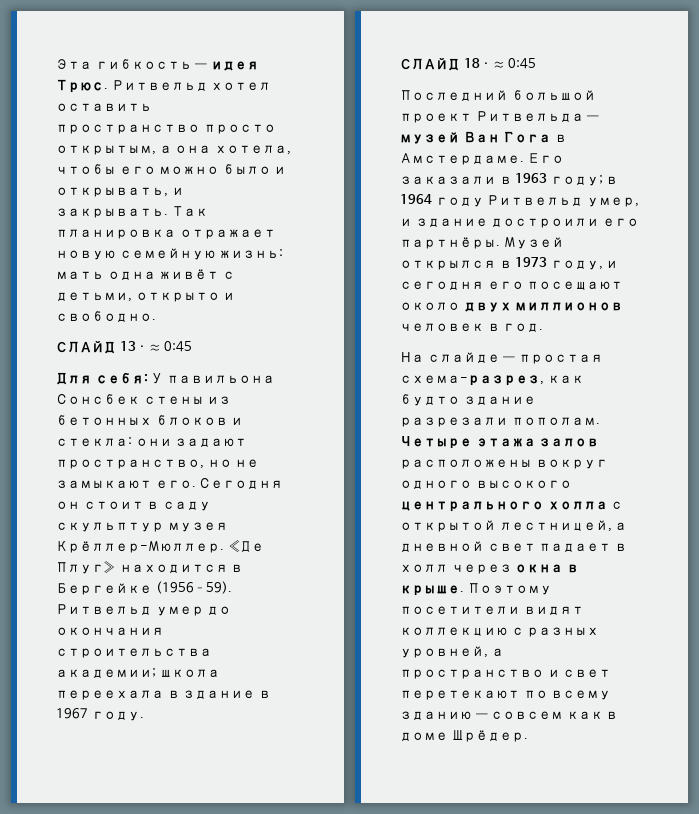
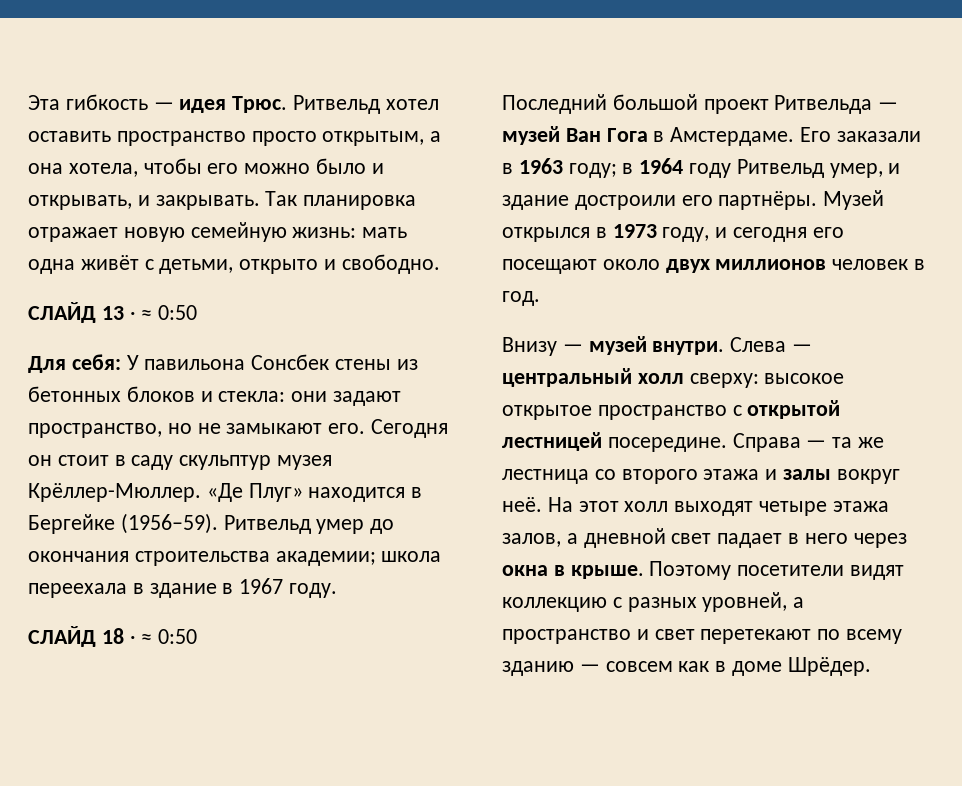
[164,341,193,352] 0:45 -> [158,305,198,320] 0:50
[508,58,537,69] 0:45 -> [158,629,198,644] 0:50
[400,352,603,364] [400,375,584,386] [400,394,536,406] [400,417,600,427] [400,436,600,449] [400,459,608,469] [400,480,572,489] [400,501,624,512] [400,520,612,532] На слайде — простая схема-разрез, как будто здание разрезали пополам. Четыре этажа залов расположены вокруг одного высокого центрального холла с открытой лестницей, -> [502,336,813,356] [502,368,845,388] [502,400,841,420] [502,432,885,452] [502,469,900,484] [502,497,889,516] [502,533,561,547] Внизу — музей внутри. Слева — центральный холл сверху: высокое открытое пространство с открытой лестницей посередине. Справа — та же лестница со второго этажа и залы вокруг неё. На этот холл выходят четыре этажа залов,
[400,564,448,573] холл -> [804,533,848,544] него

